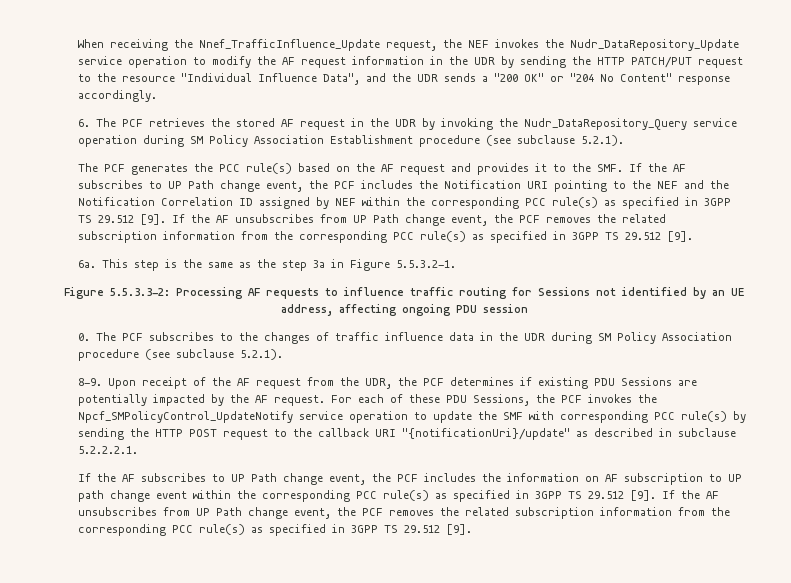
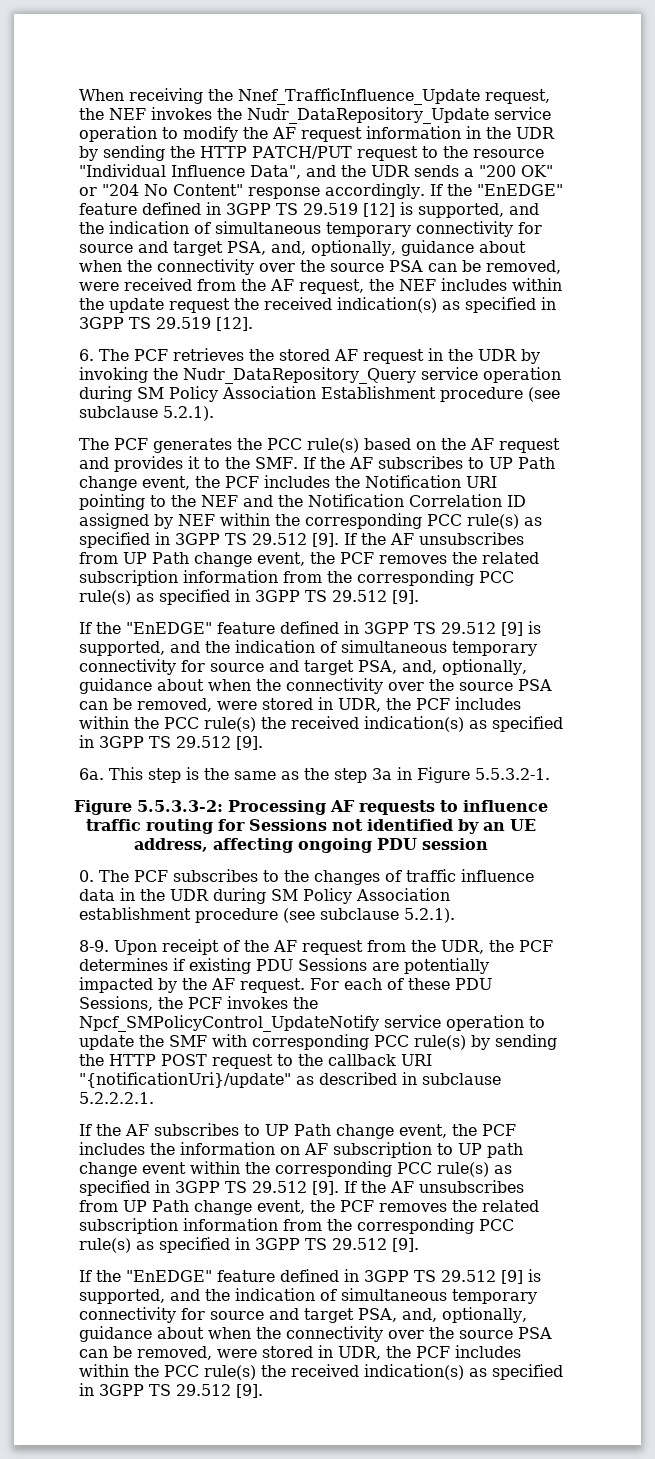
(158, 96) none -> [430,184,564,196] [79,202,540,218] [79,221,543,237] [79,240,527,256] [79,259,562,275] [79,278,563,294] [79,297,557,313] [79,317,254,331] If the "EnEDGE" feature defined in 3GPP TS 29.519 [12] is supported, and the indication of simultaneous temporary connectivity for source and target PSA, and, optionally, guidance about when the connectivity over the source PSA can be removed, were received from the AF request, the NEF includes within the update request the received indication(s) as specified in 3GPP TS 29.519 [12].
(694, 236) none -> [79,621,542,636] [79,640,538,656] [79,659,528,675] [79,678,553,694] [79,697,522,712] [79,716,564,732] [79,735,264,750] // If the "EnEDGE" feature defined in 3GPP TS 29.512 [9] is supported, and the indication of simultaneous temporary connectivity for source and target PSA, and, optionally, guidance about when the connectivity over the source PSA can be removed, were stored in UDR, the PCF includes within the PCC rule(s) the received indication(s) as specified in 3GPP TS 29.512 [9].
(733, 336) none -> [79,907,192,920] establishment
(473, 529) none -> [79,1269,542,1284] [79,1288,538,1304] [79,1307,528,1323] [79,1326,553,1342] [79,1345,522,1360] [79,1364,564,1380] [79,1383,264,1398] // If the "EnEDGE" feature defined in 3GPP TS 29.512 [9] is supported, and the indication of simultaneous temporary connectivity for source and target PSA, and, optionally, guidance about when the connectivity over the source PSA can be removed, were stored in UDR, the PCF includes within the PCC rule(s) the received indication(s) as specified in 3GPP TS 29.512 [9].

